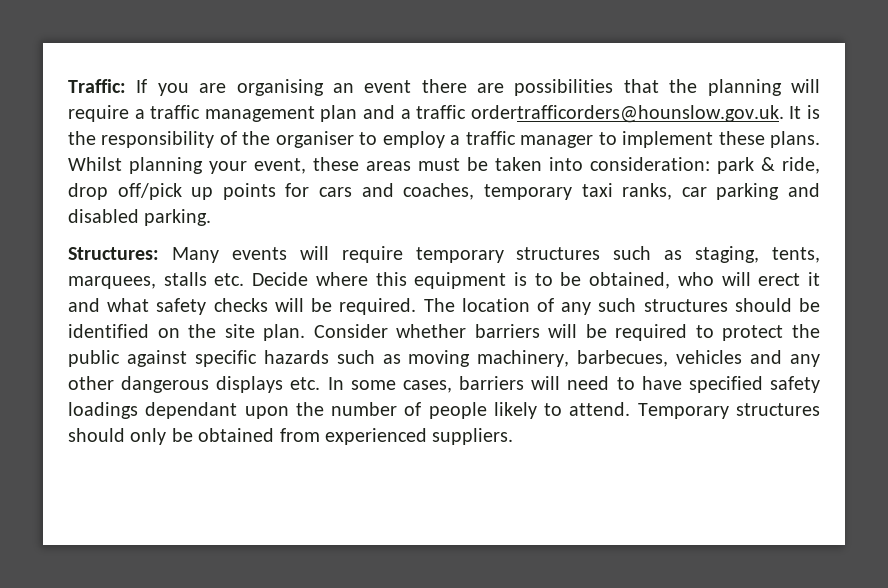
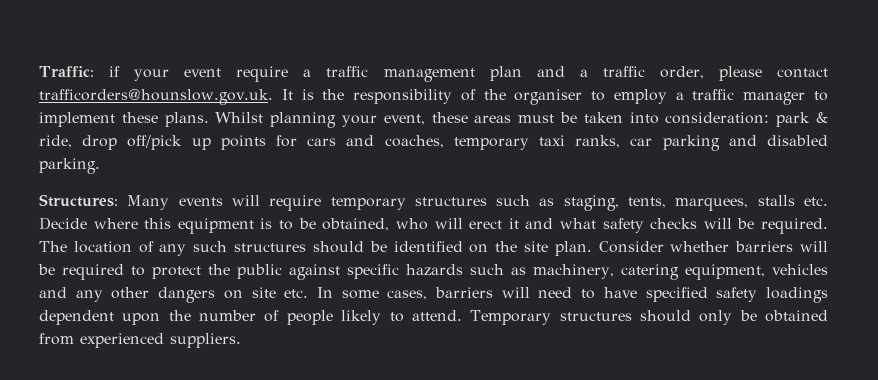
[136,79,820,96] If you are organising an event there are possibilities that the planning will -> [109,66,222,81] if your event
[470,105,784,123] ordertrafficorders@hounslow.gov.uk. -> [659,66,828,81] [39,89,273,105] order, please contact trafficorders@hounslow.gov.uk.
[408,350,669,367] moving machinery, barbecues, -> [533,264,765,280] machinery, catering equipment,
[121,376,284,393] dangerous displays -> [158,287,276,303] dangers on site
[145,402,238,419] dependant -> [39,310,114,325] dependent

